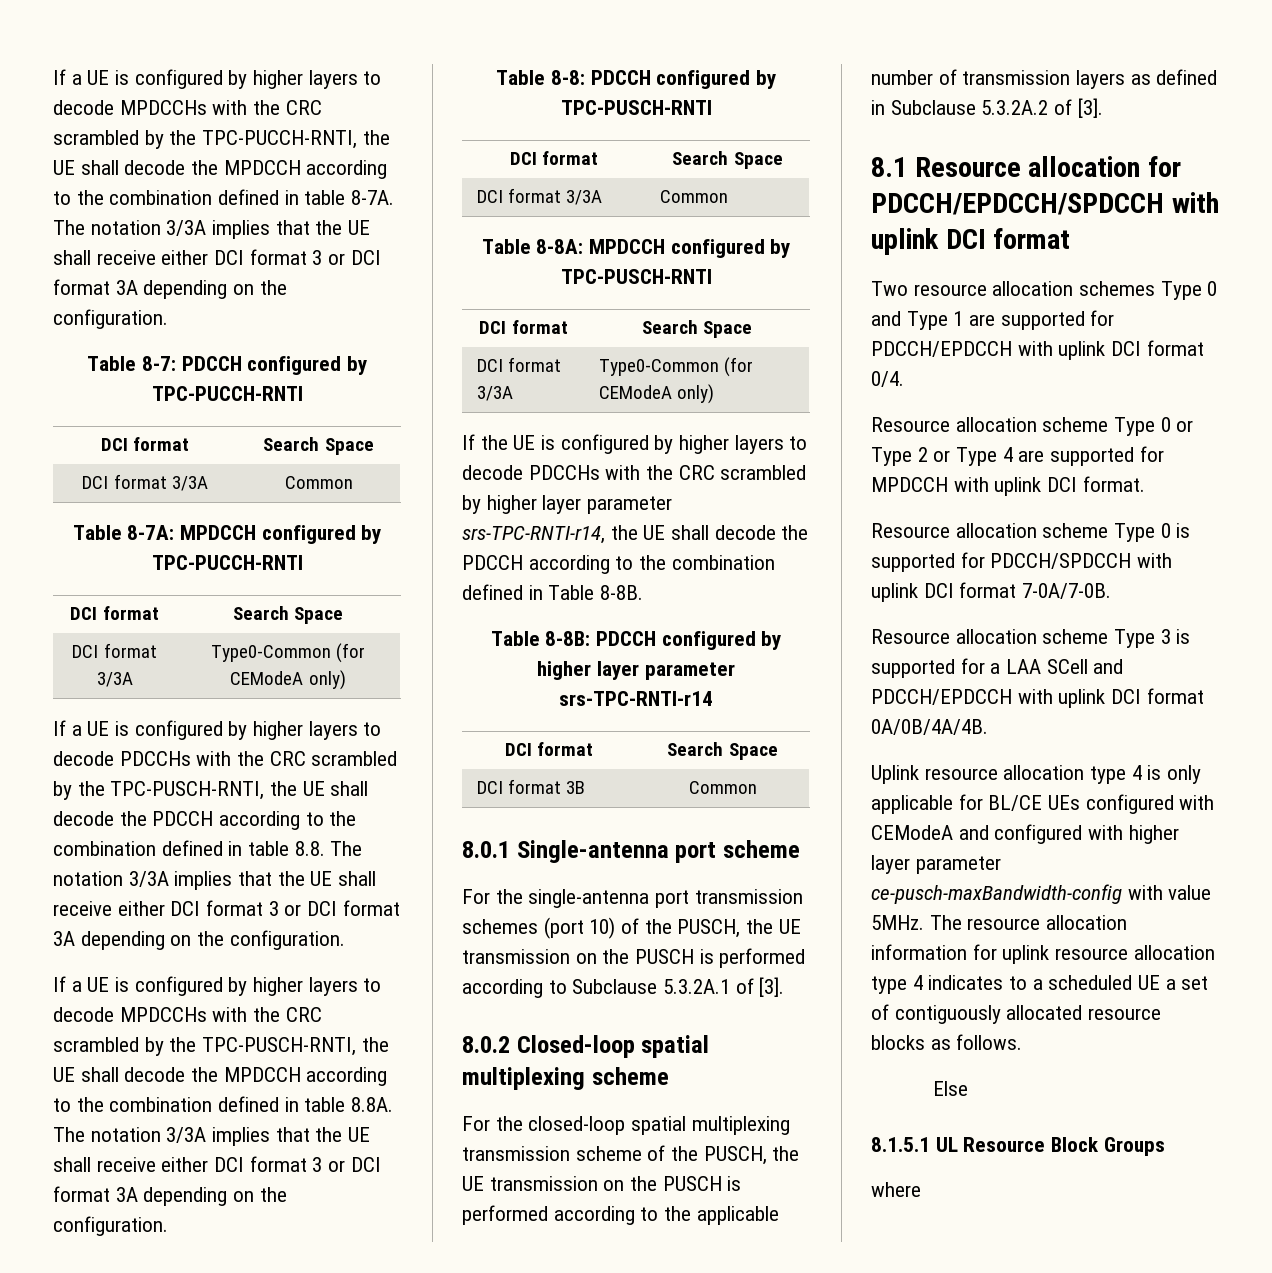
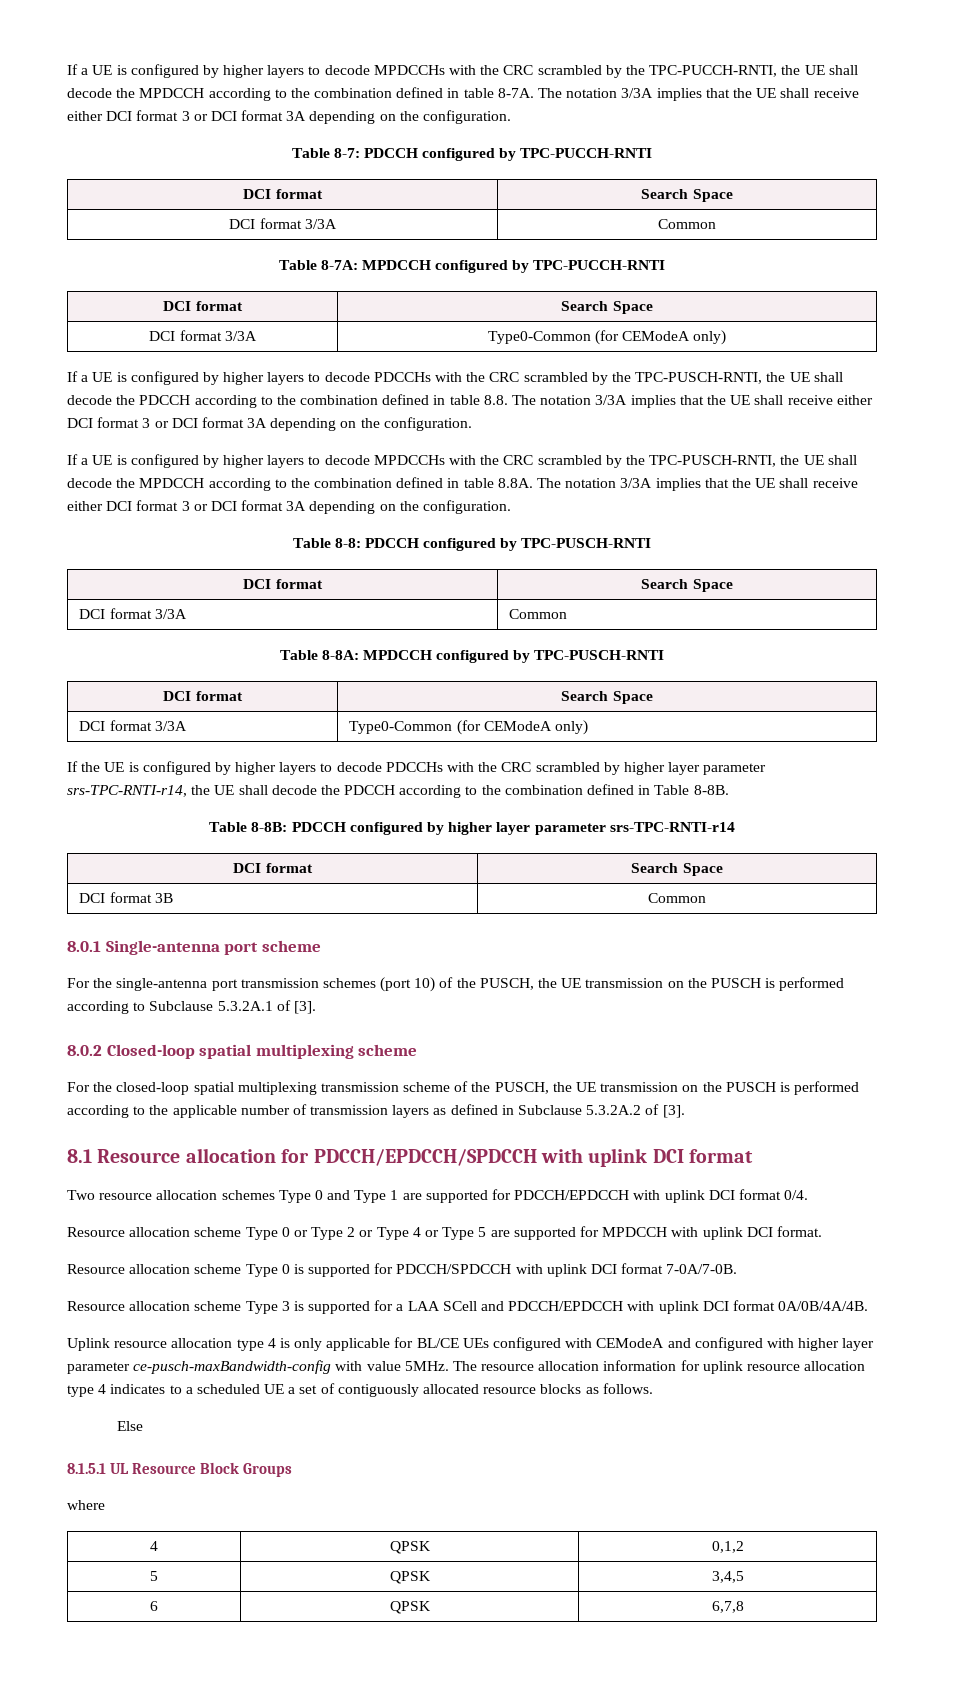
(1013, 454) none -> [425,1227,487,1240] or Type 5
(921, 1189) none -> [150,1541,158,1551] [389,1541,431,1554] [711,1541,744,1553] [150,1571,158,1581] [389,1571,431,1584] [711,1571,744,1583] [150,1601,158,1611] [389,1601,431,1614] [711,1601,744,1613] // 4 | QPSK | 0,1,2 // 5 | QPSK | 3,4,5 // 6 | QPSK | 6,7,8

